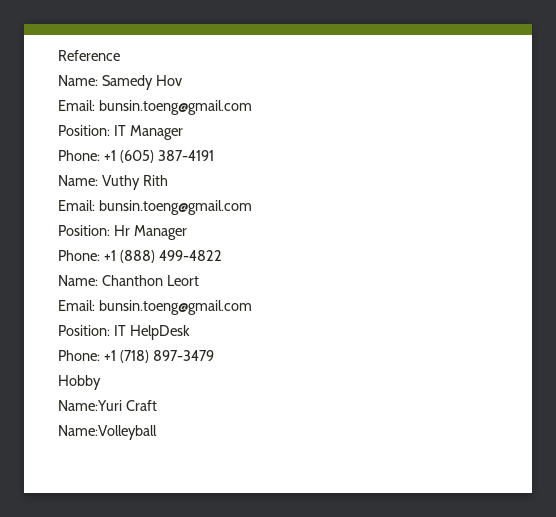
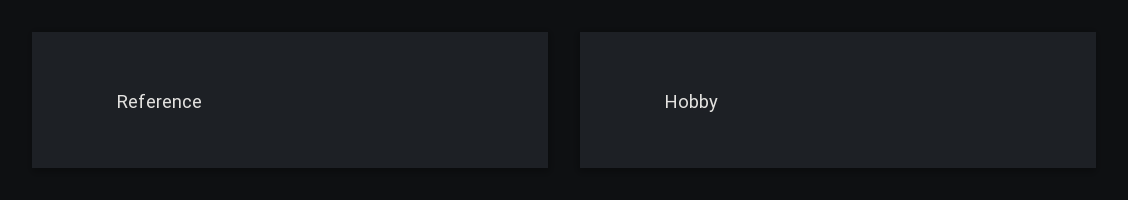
[58,75,182,90] [58,100,252,115] [58,125,183,140] [58,150,214,163] [58,175,168,190] [58,200,252,215] [58,225,187,240] [58,250,222,263] [58,275,199,286] [58,300,252,315] [58,325,190,340] [58,350,214,363] [58,375,101,390] [58,400,157,411] [58,425,157,440] Name: Samedy Hov // Email: bunsin.toeng@gmail.com // Position: IT Manager // Phone: +1 (605) 387-4191 // Name: Vuthy Rith // Email: bunsin.toeng@gmail.com // Position: Hr Manager // Phone: +1 (888) 499-4822 // Name: Chanthon Leort // Email: bunsin.toeng@gmail.com // Position: IT HelpDesk // Phone: +1 (718) 897-3479 // Hobby // Name:Yuri Craft // Name:Volleyball -> [664,94,718,112] Hobby

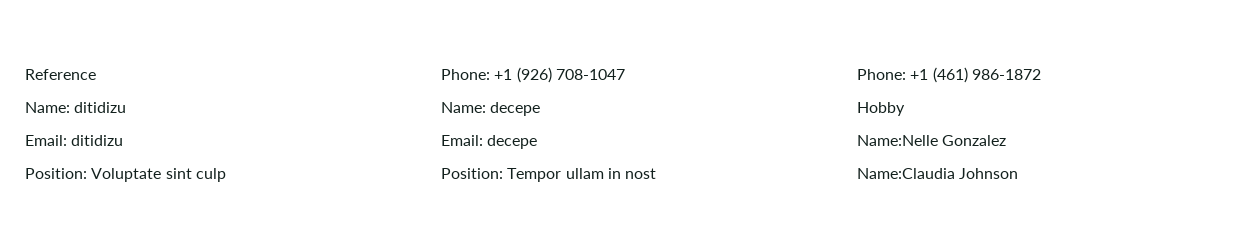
[664,94,718,112] Hobby -> [25,102,127,113] [25,135,124,146] [25,168,226,182] [441,67,625,83] [441,102,541,116] [441,135,538,149] [441,168,657,182] [857,67,1041,83] [857,102,905,116] [857,135,1007,146] [857,168,1019,179] Name: ditidizu // Email: ditidizu // Position: Voluptate sint culp // Phone: +1 (926) 708-1047 // Name: decepe // Email: decepe // Position: Tempor ullam in nost // Phone: +1 (461) 986-1872 // Hobby // Name:Nelle Gonzalez // Name:Claudia Johnson

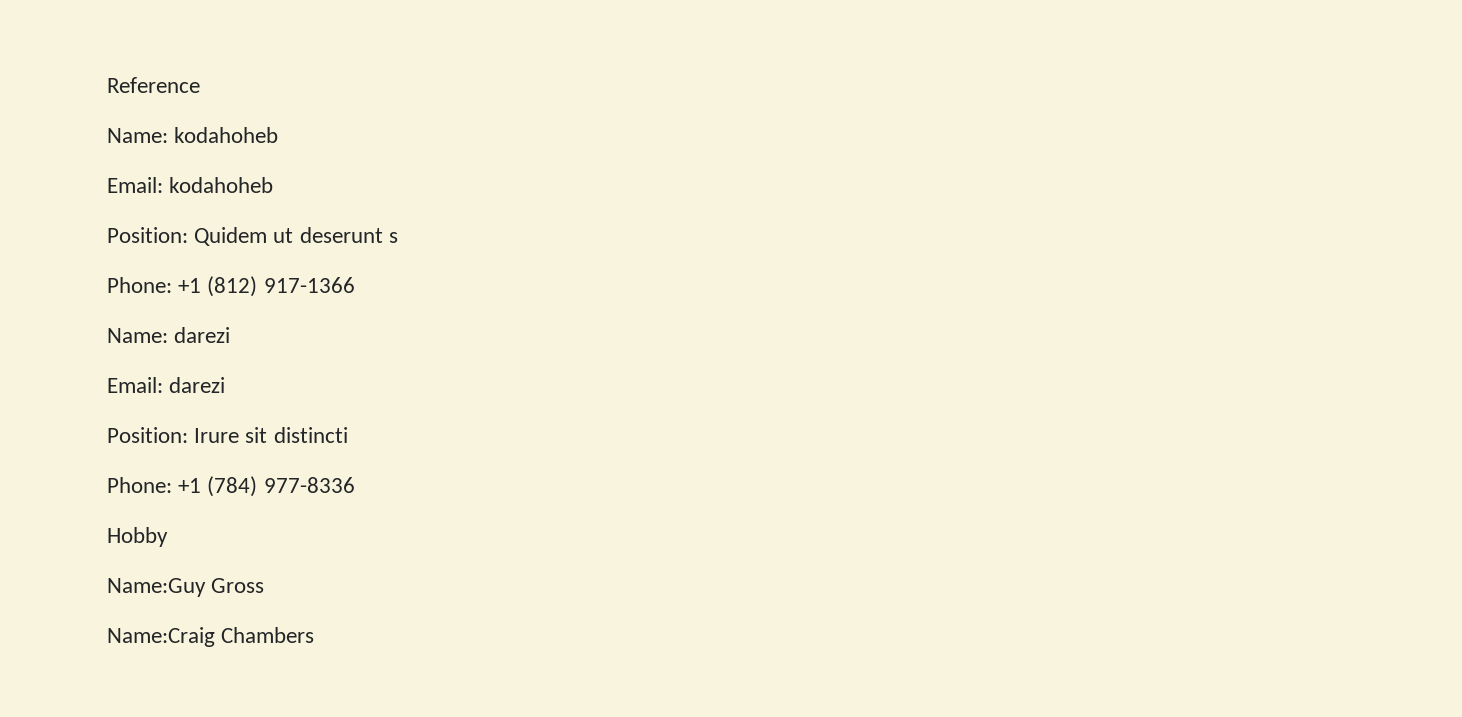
[74,102,127,113] [25,135,124,146] [25,168,226,182] [441,67,625,83] [441,102,541,116] [441,135,538,149] [441,168,657,182] [857,67,1041,83] ditidizu // Email: ditidizu // Position: Voluptate sint culp // Phone: +1 (926) 708-1047 // Name: decepe // Email: decepe // Position: Tempor ullam in nost // Phone: +1 (461) 986-1872 -> [174,127,279,143] [107,177,274,193] [107,227,398,246] [107,276,355,297] [107,327,231,343] [107,377,226,393] [107,427,348,443] [107,476,355,497] kodahoheb // Email: kodahoheb // Position: Quidem ut deserunt s // Phone: +1 (812) 917-1366 // Name: darezi // Email: darezi // Position: Irure sit distincti // Phone: +1 (784) 977-8336
[857,135,1007,146] [857,168,1019,179] Name:Nelle Gonzalez // Name:Claudia Johnson -> [107,578,265,597] [107,627,315,647] Name:Guy Gross // Name:Craig Chambers

